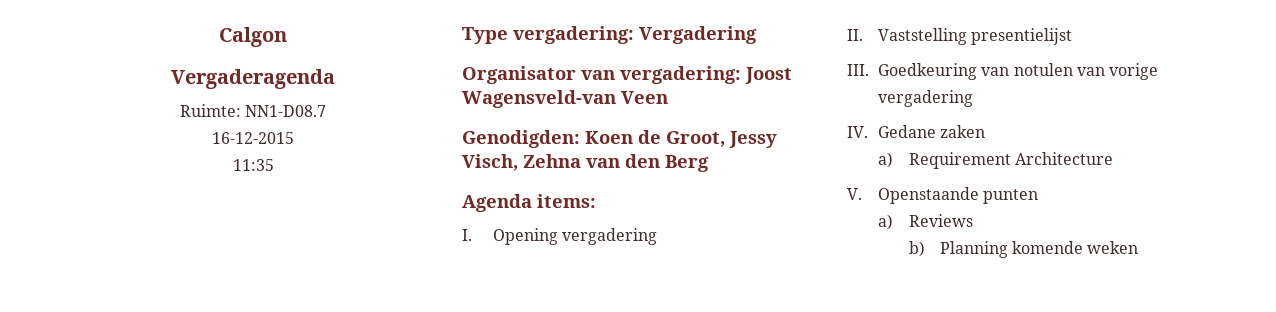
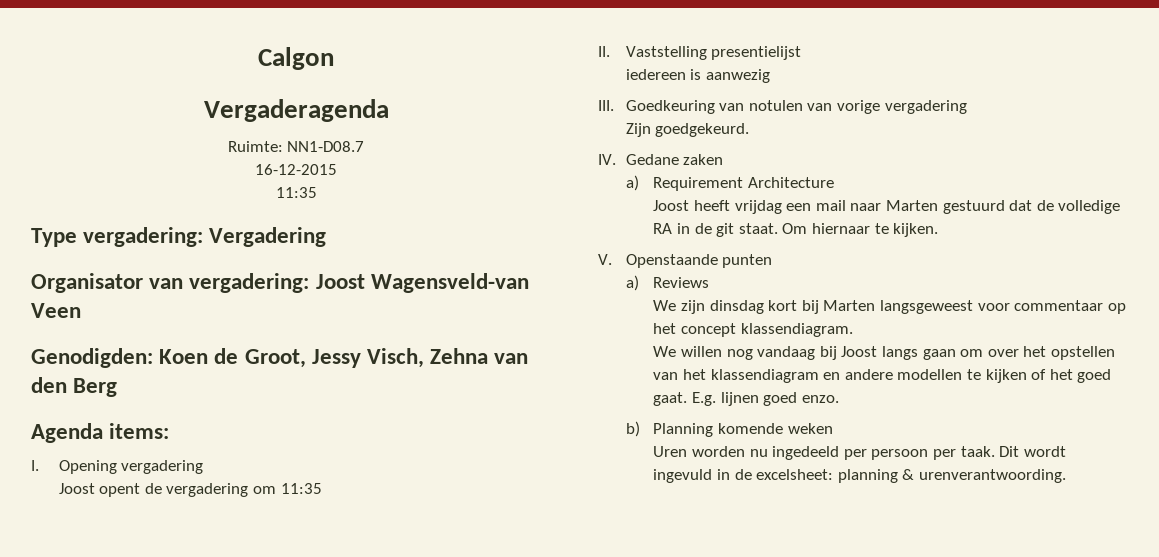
(658, 236) none -> [58,483,322,497] // Joost opent de vergadering om 11:35
(1073, 36) none -> [625,69,770,83] // iedereen is aanwezig
(973, 98) none -> [625,123,750,137] // Zijn goedgekeurd.
(1114, 158) none -> [653,200,1121,214] [653,223,939,237] // Joost heeft vrijdag een mail naar Marten gestuurd dat de volledige RA in de git staat. Om hiernaar te kijken.
[908,241,1139,258] b) Planning komende weken -> [653,300,1126,314] [653,323,853,337] [653,346,1115,360] [653,369,1112,383] [653,392,839,406] [625,421,833,437] [653,446,1066,460] [653,469,1066,483] We zijn dinsdag kort bij Marten langsgeweest voor commentaar op het concept klassendiagram. // We willen nog vandaag bij Joost langs gaan om over het opstellen van het klassendiagram en andere modellen te kijken of het goed gaat. E.g. lijnen goed enzo. // b) Planning komende weken // Uren worden nu ingedeeld per persoon per taak. Dit wordt ingevuld in de excelsheet: planning & urenverantwoording.

